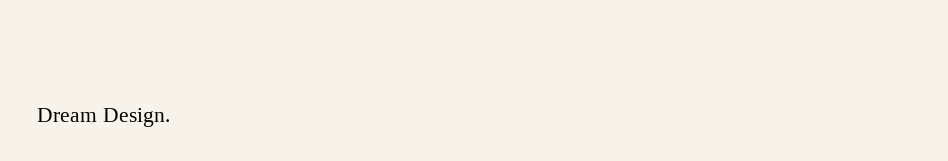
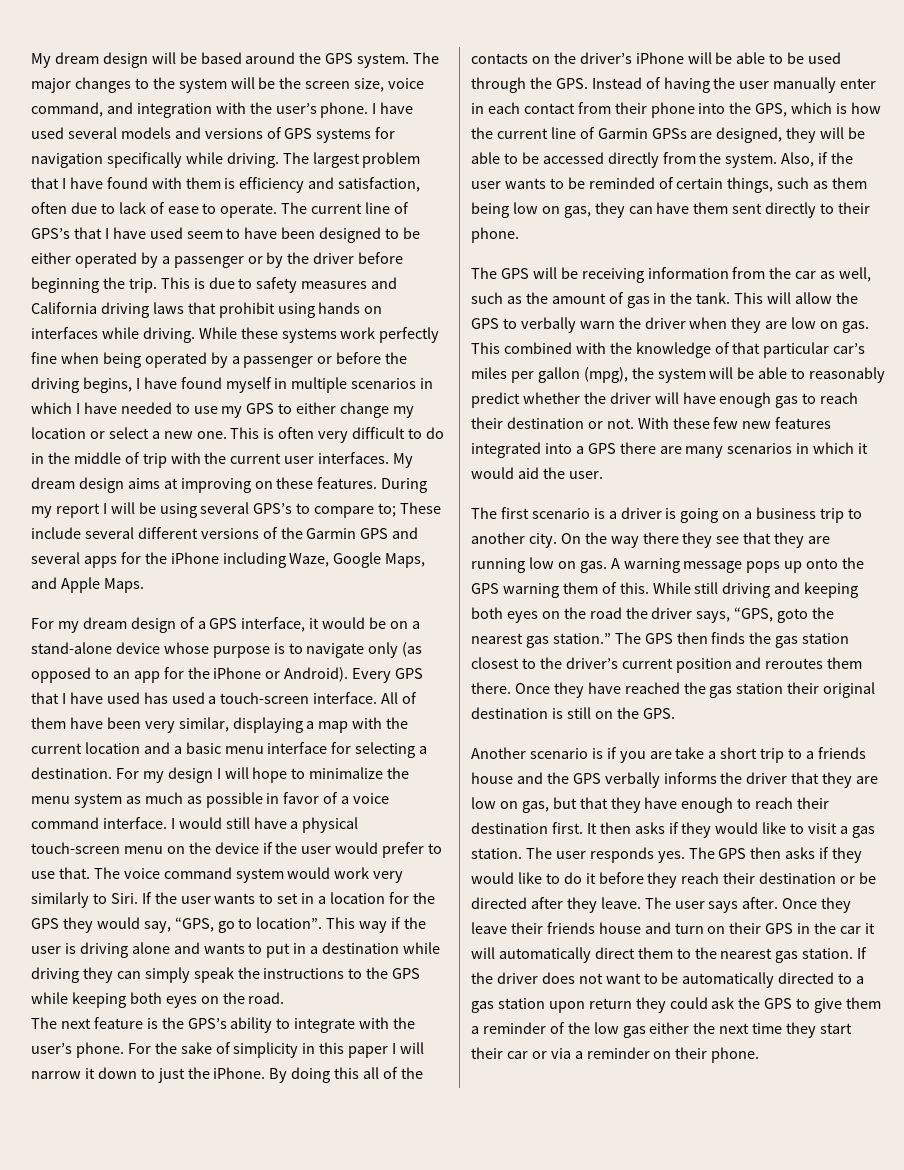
[37,108,170,127] Dream Design. -> [31,52,440,68] [31,77,425,93] [31,102,414,118] [31,127,396,143] [31,152,421,168] [31,177,421,193] [31,202,410,218] [31,227,421,243] [31,252,404,268] [31,277,398,293] [31,302,383,318] [31,327,440,343] [31,352,408,368] [31,377,434,393] [31,402,415,418] [31,427,444,443] [31,452,414,468] [31,477,428,493] [31,502,442,518] [31,527,419,539] [31,552,426,568] [31,577,144,593] [31,617,420,633] [31,642,423,658] [31,667,424,683] [31,692,418,704] [31,717,409,733] [31,742,428,758] [31,767,410,783] [31,792,390,808] [31,817,359,833] [31,842,443,858] [31,867,404,883] [31,892,435,908] [31,917,427,933] [31,942,441,958] [31,967,421,983] [31,992,285,1008] [31,1017,416,1033] [31,1042,425,1058] [31,1067,423,1083] [471,52,842,64] [471,77,877,93] [471,102,882,118] [471,127,866,143] [471,152,854,168] [471,177,868,193] [471,202,871,218] [471,227,519,243] [471,267,872,283] [471,292,858,308] [471,317,870,333] [471,342,866,358] [471,367,886,383] [471,392,859,408] [471,417,832,429] [471,442,869,458] [471,467,603,479] [471,507,862,523] [471,532,831,548] [471,557,865,573] [471,582,859,598] [471,607,835,623] [471,632,850,648] [471,657,863,673] [471,682,876,698] [471,707,675,719] [471,747,866,763] [471,772,879,788] [471,797,830,813] [471,822,875,838] [471,847,863,863] [471,872,877,888] [471,897,852,913] [471,922,875,934] [471,947,868,963] [471,972,865,988] [471,997,882,1013] [471,1022,853,1038] [471,1047,760,1063] My dream design will be based around the GPS system. The major changes to the system will be the screen size, voice command, and integration with the user’s phone. I have used several models and versions of GPS systems for navigation specifically while driving. The largest problem that I have found with them is efficiency and satisfaction, often due to lack of ease to operate. The current line of GPS’s that I have used seem to have been designed to be either operated by a passenger or by the driver before beginning the trip. This is due to safety measures and California driving laws that prohibit using hands on interfaces while driving. While these systems work perfectly fine when being operated by a passenger or before the driving begins, I have found myself in multiple scenarios in which I have needed to use my GPS to either change my location or select a new one. This is often very difficult to do in the middle of trip with the current user interfaces. My dream design aims at improving on these features. During my report I will be using several GPS’s to compare to; These include several different versions of the Garmin GPS and several apps for the iPhone including Waze, Google Maps, and Apple Maps. // For my dream design of a GPS interface, it would be on a stand-alone device whose purpose is to navigate only (as opposed to an app for the iPhone or Android). Every GPS that I have used has used a touch-screen interface. All of them have been very similar, displaying a map with the current location and a basic menu interface for selecting a destination. For my design I will hope to minimalize the menu system as much as possible in favor of a voice command interface. I would still have a physical touch-screen menu on the device if the user would prefer to use that. The voice command system would work very similarly to Siri. If the user wants to set in a location for the GPS they would say, “GPS, go to location”. This way if the user is driving alone and wants to put in a destination while driving they can simply speak the instructions to the GPS while keeping both eyes on the road. // The next feature is the GPS’s ability to integrate with the user’s phone. For the sake of simplicity in this paper I will narrow it down to just the iPhone. By doing this all of the contacts on the driver’s iPhone will be able to be used through the GPS. Instead of having the user manually enter in each contact from their phone into the GPS, which is how the current line of Garmin GPSs are designed, they will be able to be accessed directly from the system. Also, if the user wants to be reminded of certain things, such as them being low on gas, they can have them sent directly to their phone. // The GPS will be receiving information from the car as well, such as the amount of gas in the tank. This will allow the GPS to verbally warn the driver when they are low on gas. This combined with the knowledge of that particular car’s miles per gallon (mpg), the system will be able to reasonably predict whether the driver will have enough gas to reach their destination or not. With these few new features integrated into a GPS there are many scenarios in which it would aid the user. // The first scenario is a driver is going on a business trip to another city. On the way there they see that they are running low on gas. A warning message pops up onto the GPS warning them of this. While still driving and keeping both eyes on the road the driver says, “GPS, goto the nearest gas station.” The GPS then finds the gas station closest to the driver’s current position and reroutes them there. Once they have reached the gas station their original destination is still on the GPS. // Another scenario is if you are take a short trip to a friends house and the GPS verbally informs the driver that they are low on gas, but that they have enough to reach their destination first. It then asks if they would like to visit a gas station. The user responds yes. The GPS then asks if they would like to do it before they reach their destination or be directed after they leave. The user says after. Once they leave their friends house and turn on their GPS in the car it will automatically direct them to the nearest gas station. If the driver does not want to be automatically directed to a gas station upon return they could ask the GPS to give them a reminder of the low gas either the next time they start their car or via a reminder on their phone.

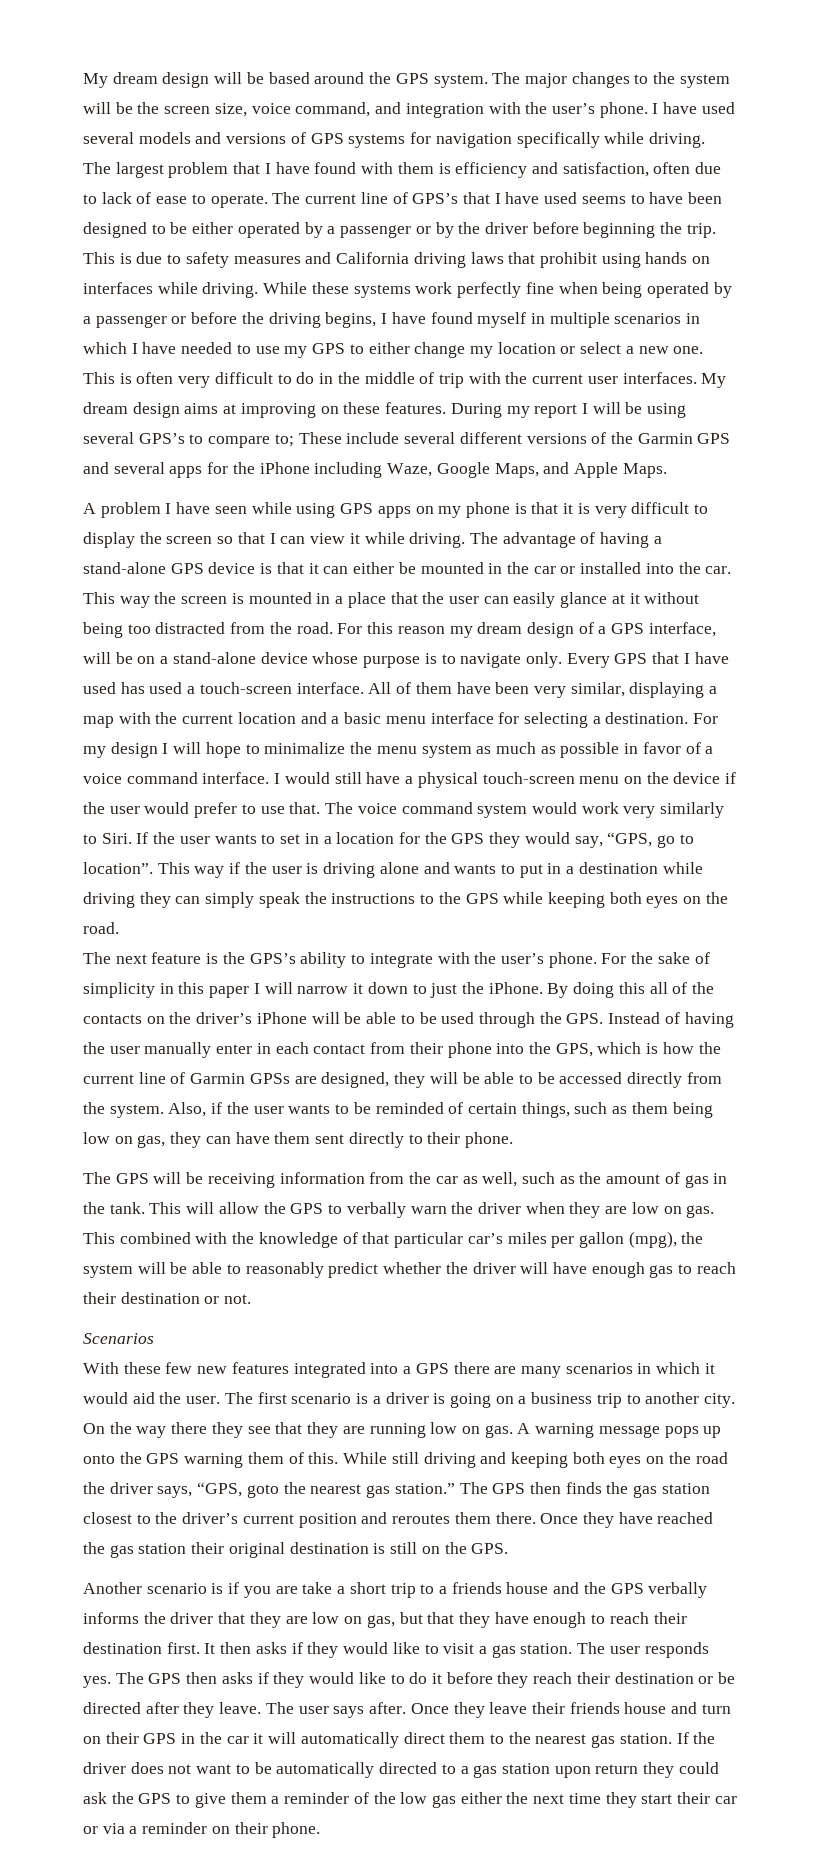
[186,231,223,239] seem -> [581,196,626,204] seems
[31,618,54,629] For -> [83,502,709,518] [83,532,662,548] [83,562,732,574] [83,592,700,608] [83,622,445,638] A problem I have seen while using GPS apps on my phone is that it is very difficult to display the screen so that I can view it while driving. The advantage of having a stand-alone GPS device is that it can either be mounted in the car or installed into the car. This way the screen is mounted in a place that the user can easily glance at it without being too distracted from the road. For this reason
[309,617,366,629] it would -> [83,652,111,664] will
[368,642,423,658] [31,667,349,683] only (as opposed to an app for the iPhone or Android). -> [525,652,562,668] only.
(634, 423) none -> [83,1333,154,1344] // Scenarios //
(603, 475) // -> (221, 1400) none

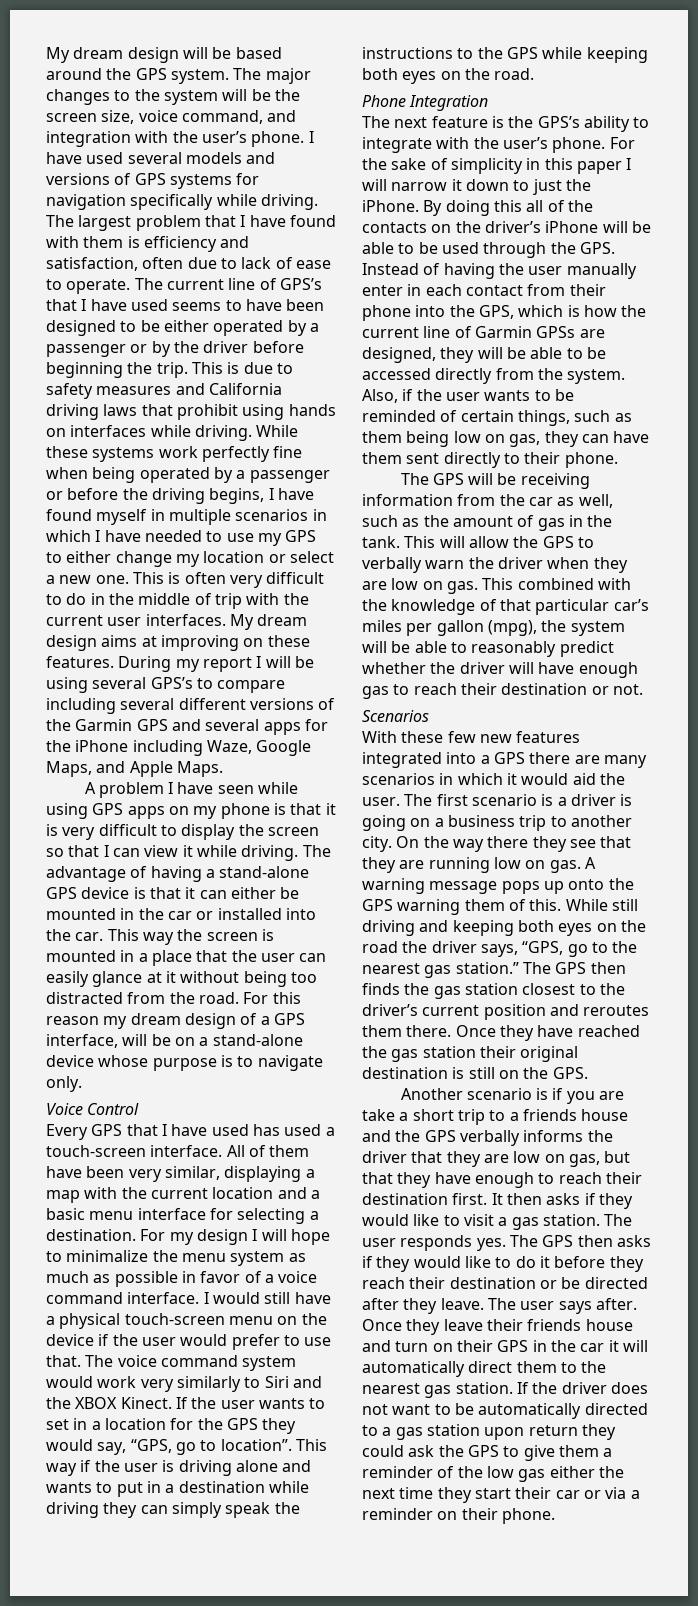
[274,432,400,447] to; These include -> [46,698,116,714] including
(562, 660) none -> [46,1103,140,1115] // Voice Control //
[101,833,132,844] Siri. -> [264,1376,322,1388] [46,1397,172,1409] Siri and the XBOX Kinect.
(119, 928) none -> [362,95,489,111] // Phone Integration
[246,1484,279,1498] goto -> [567,942,608,957] go to

